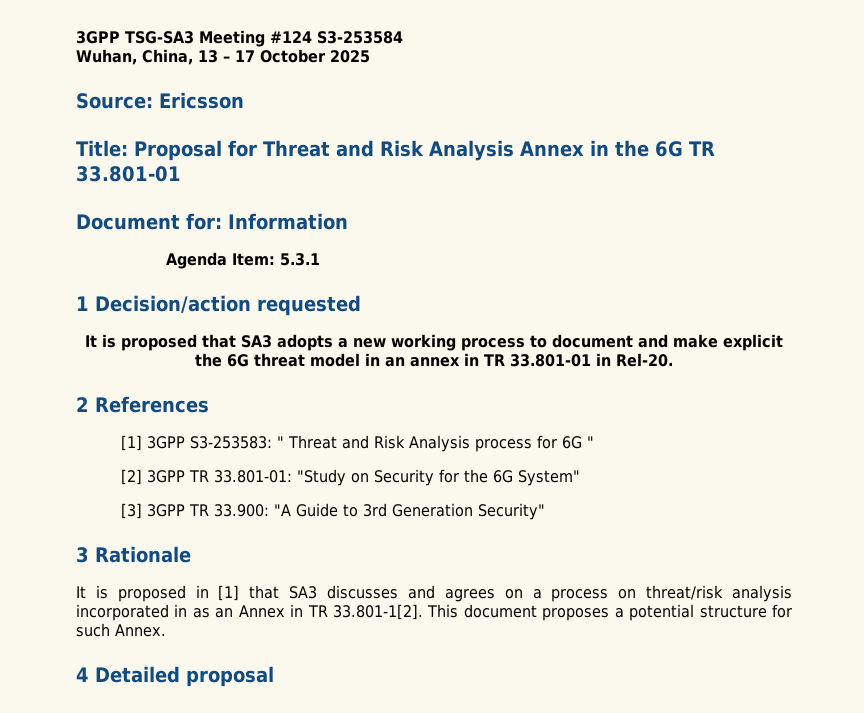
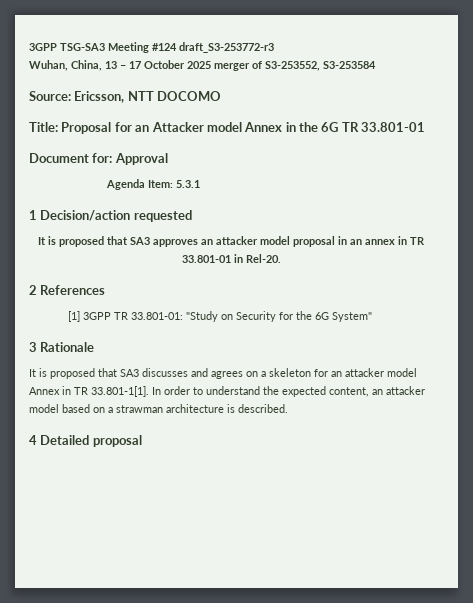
[317,31,403,44] S3-253584 -> [179,42,274,53] draft_S3-253772-r3
[76,92,244,109] // Source: Ericsson -> [214,61,376,71] [29,91,222,103] merger of S3-253552, S3-253584 // Source: Ericsson, NTT DOCOMO
[263,140,514,161] Threat and Risk Analysis -> [135,122,242,132] an Attacker model
[228,213,348,230] Information -> [114,153,168,165] Approval
[277,334,783,351] [195,353,360,367] adopts a new working process to document and make explicit the 6G threat model -> [153,236,335,247] approves an attacker model proposal
[189,435,594,452] [120,469,185,485] S3-253583: " Threat and Risk Analysis process for 6G " // [2] 3GPP -> (111, 316) none
[120,503,545,520] // [3] 3GPP TR 33.900: "A Guide to 3rd Generation Security" -> (372, 317) none
[195,585,240,601] in [1] -> (95, 373) none
[551,585,793,602] [76,604,792,621] [76,623,166,637] process on threat/risk analysis incorporated in as an Annex in TR 33.801-1[2]. This document proposes a potential structure for such Annex. -> [269,368,417,377] [29,386,425,397] [29,404,288,413] skeleton for an attacker model Annex in TR 33.801-1[1]. In order to understand the expected content, an attacker model based on a strawman architecture is described.

